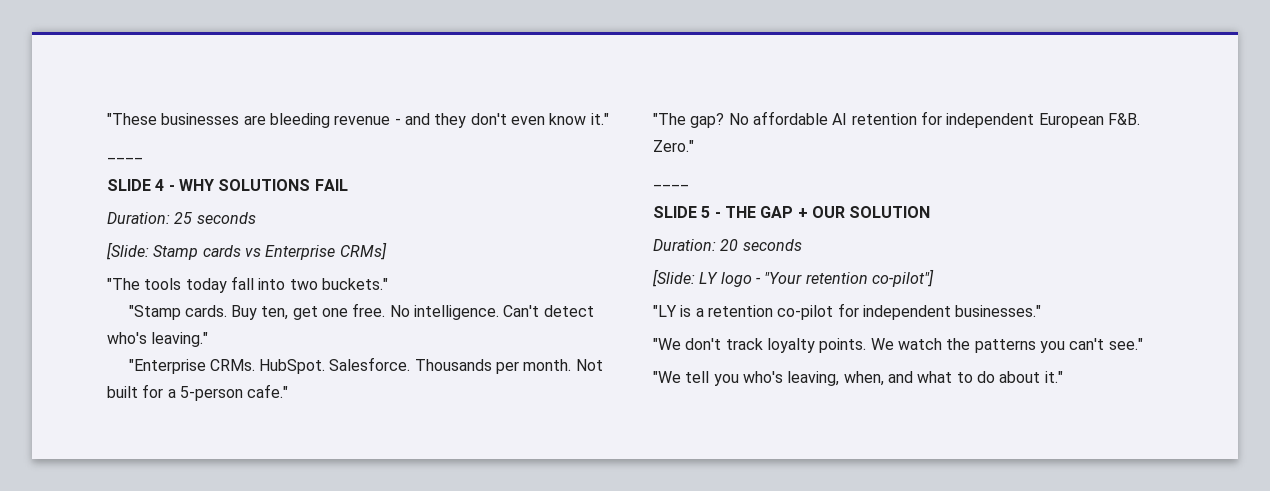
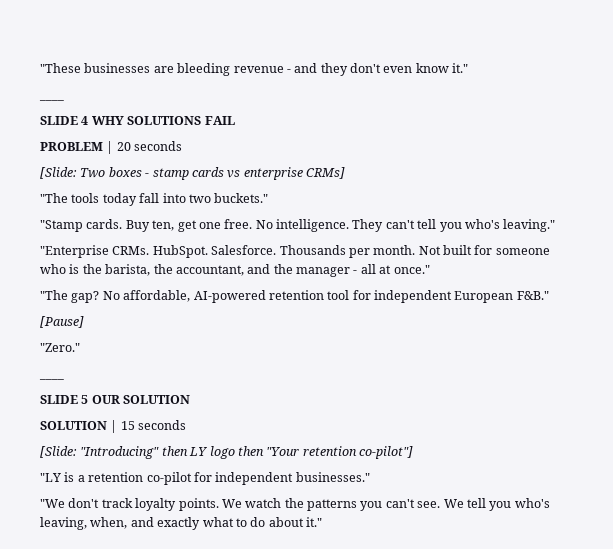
[168,185,175,191] - -> (89, 120) none
[107,212,256,224] [106,242,199,260] Duration: 25 seconds // [Slide: Stamp -> [40,141,183,154] [40,167,189,180] PROBLEM | 20 seconds // [Slide: Two boxes - stamp
[265,245,336,260] Enterprise -> [243,167,303,180] enterprise
[503,305,594,317] Can't detect -> [352,219,462,232] They can't tell you
[167,384,289,401] [653,111,1140,128] [653,140,694,152] a 5-person cafe." // "The gap? No affordable AI retention for independent European F&B. Zero." -> [495,248,550,255] [40,264,430,277] [40,290,549,303] [40,316,84,328] [40,343,80,352] someone who is the barista, the accountant, and the manager - all at once." // "The gap? No affordable, AI-powered retention tool for independent European F&B." // [Pause] // "Zero."
[714,206,808,218] - THE GAP + -> (89, 399) none
[653,239,802,251] [652,269,695,287] Duration: 20 seconds // [Slide: -> [40,420,187,433] [40,446,188,459] SOLUTION | 15 seconds // [Slide: "Introducing" then
[755,277,761,284] - -> [237,446,264,456] then
[1108,338,1143,350] [653,371,681,383] see." // "We -> [417,499,464,508] see. We
(913, 377) none -> [157,517,201,530] exactly

